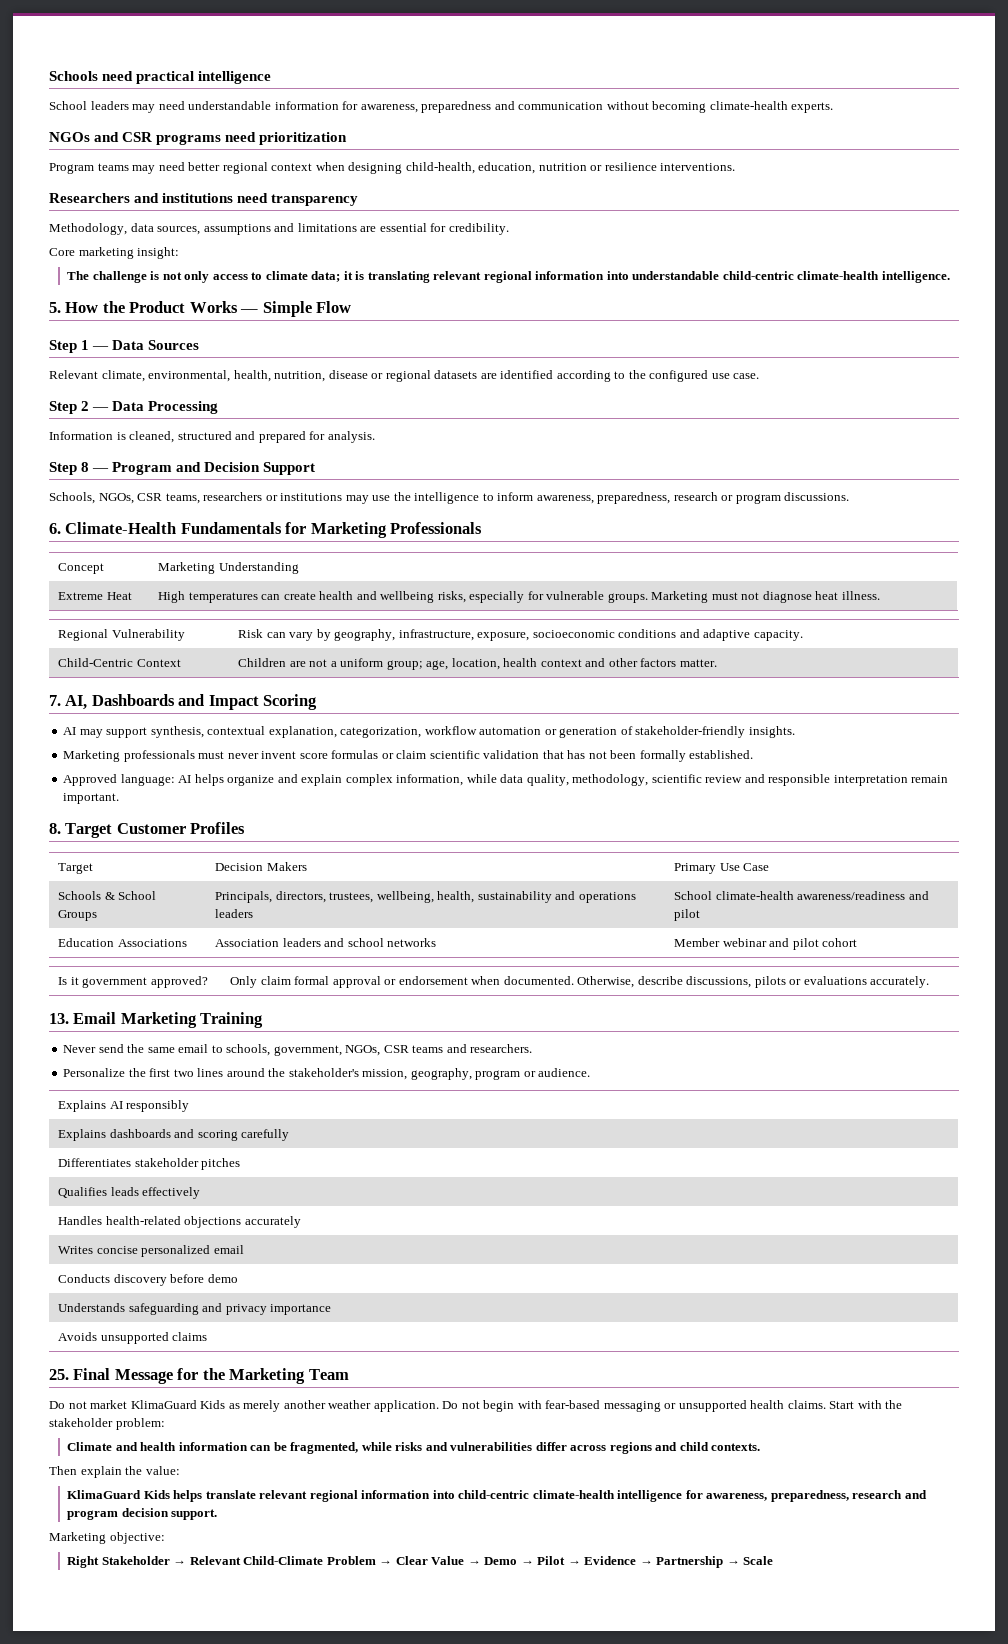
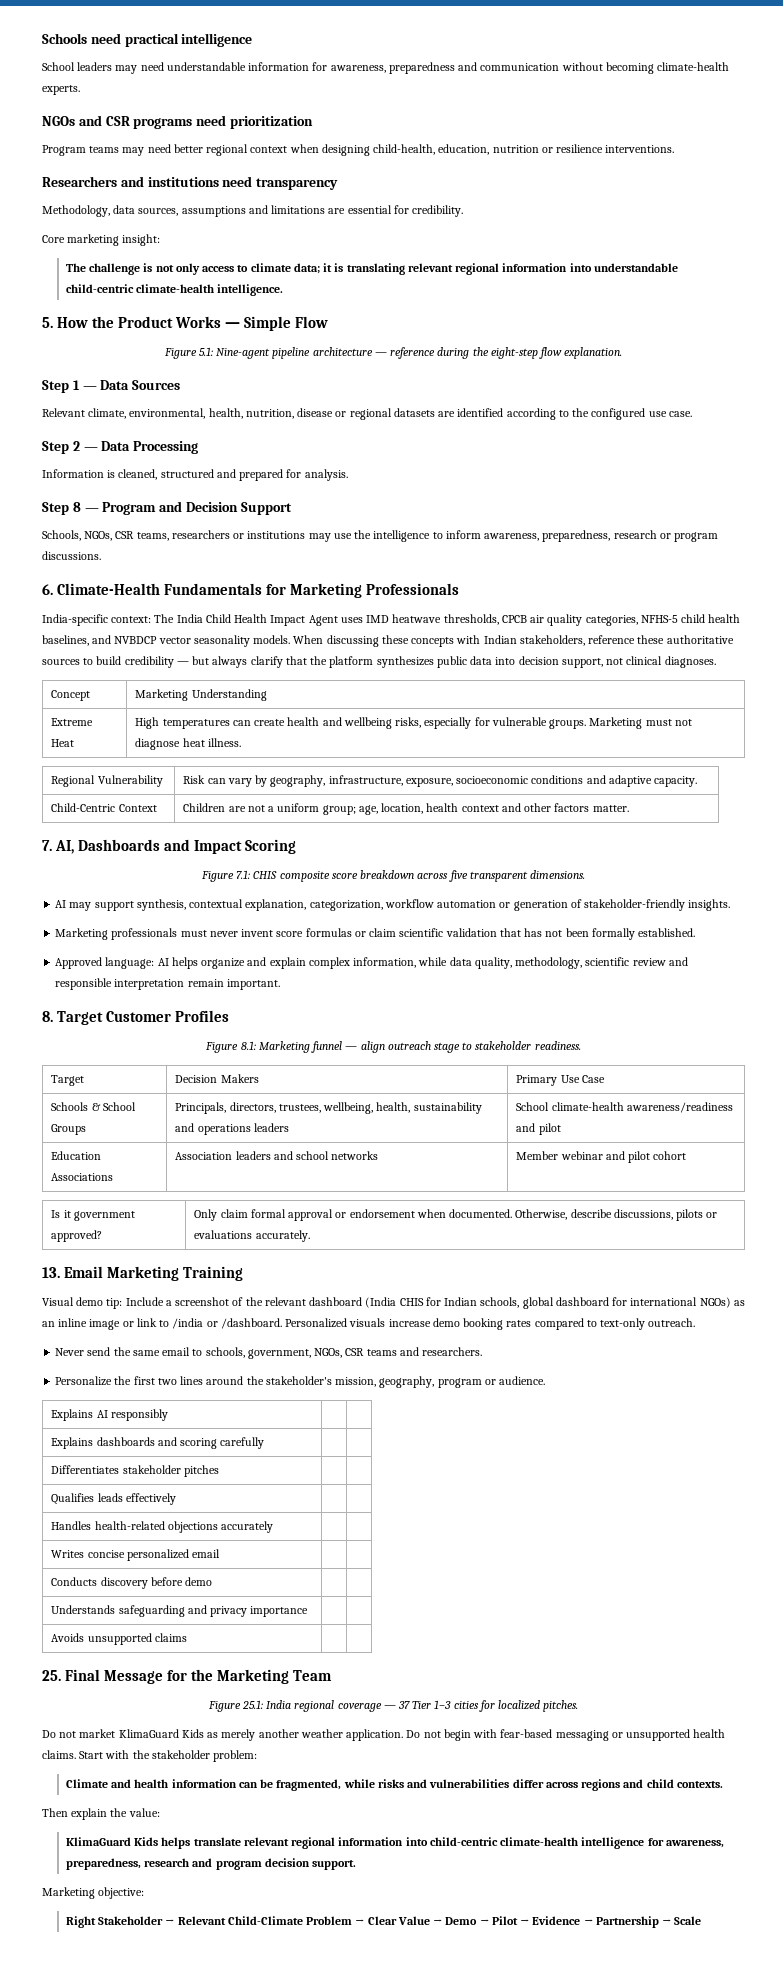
(352, 307) none -> [163,347,623,359] // Figure 5.1: Nine-agent pipeline architecture — reference during the eight-step flow explanation.
(483, 528) none -> [42,614,741,626] [42,635,734,647] [42,656,716,668] // India-specific context: The India Child Health Impact Agent uses IMD heatwave thresholds, CPCB air quality categories, NFHS-5 child health baselines, and NVBDCP vector seasonality models. When discussing these concepts with Indian stakeholders, reference these authoritative sources to build credibility — but always clarify that the platform synthesizes public data into decision support, not clinical diagnoses.
(318, 702) none -> [200,870,586,882] // Figure 7.1: CHIS composite score breakdown across five transparent dimensions.
(246, 828) none -> [205,1041,581,1053] // Figure 8.1: Marketing funnel — align outreach stage to stakeholder readiness.
(264, 1020) none -> [42,1297,745,1309] [42,1318,696,1330] // Visual demo tip: Include a screenshot of the relevant dashboard (India CHIS for Indian schools, global dashboard for international NGOs) as an inline image or link to /india or /dashboard. Personalized visuals increase demo booking rates compared to text-only outreach.
(349, 1374) none -> [207,1700,579,1712] // Figure 25.1: India regional coverage — 37 Tier 1–3 cities for localized pitches.

